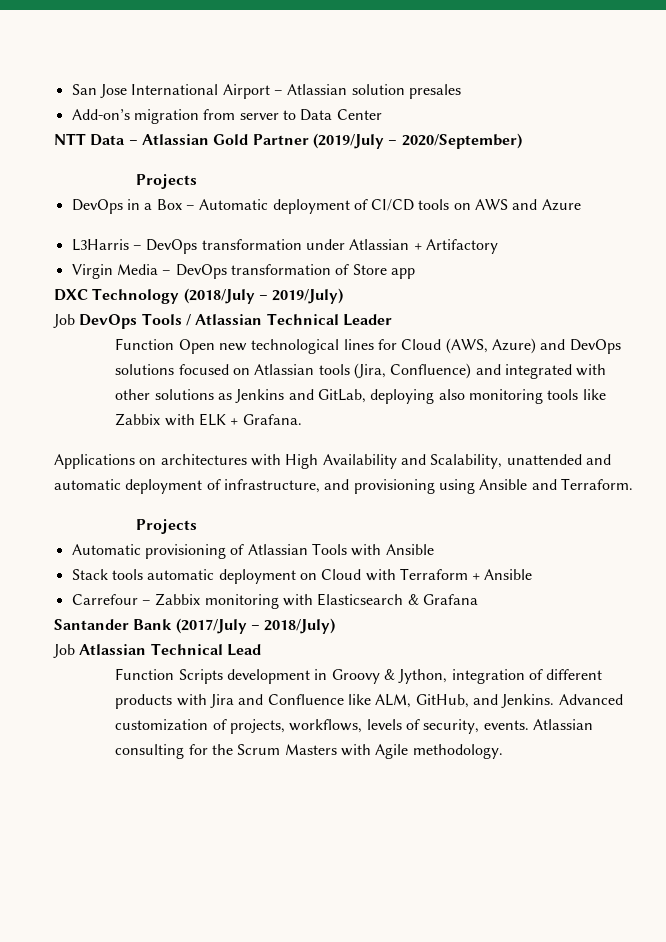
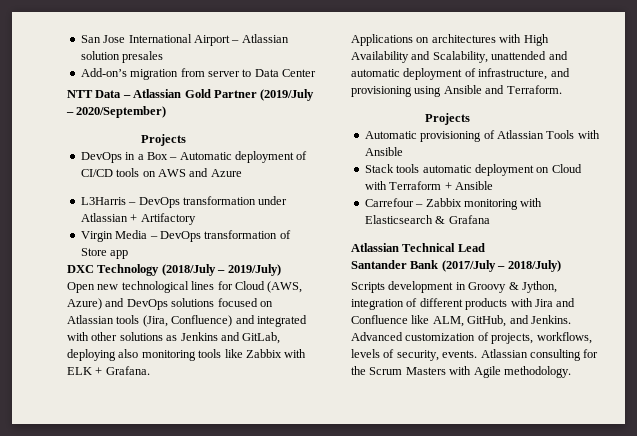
[53,313,392,329] [115,338,175,350] Job DevOps Tools / Atlassian Technical Leader // Function -> (281, 270) none
(478, 599) none -> [351,243,485,252] // Atlassian Technical Lead
[53,643,261,658] [115,668,175,680] Job Atlassian Technical Lead // Function -> (561, 266) none

